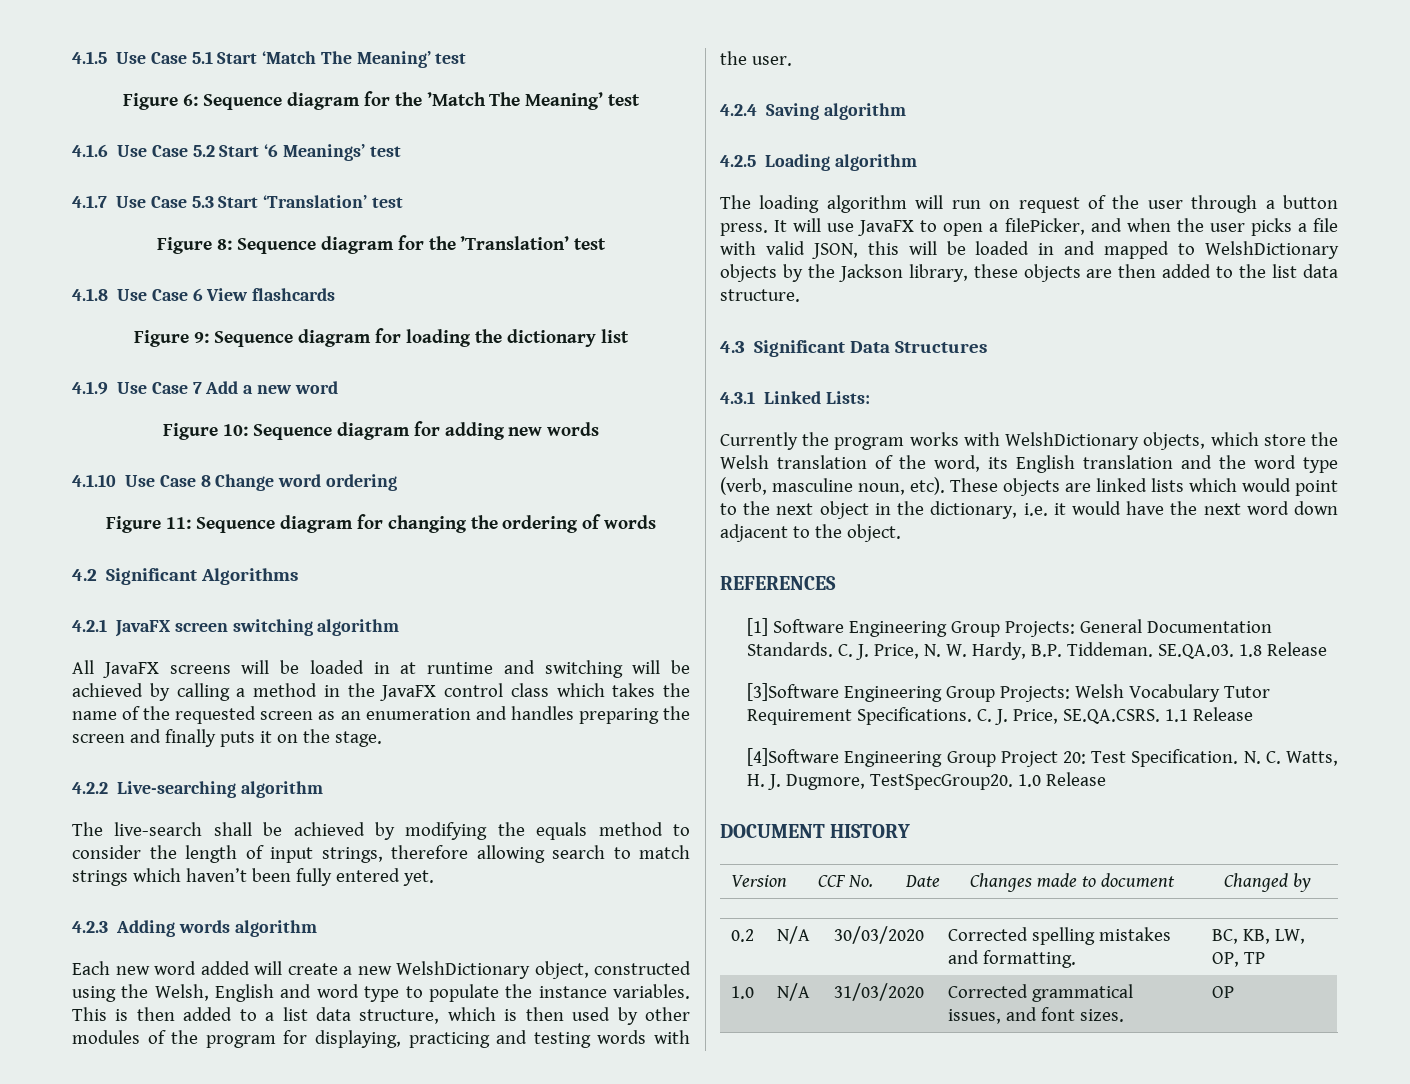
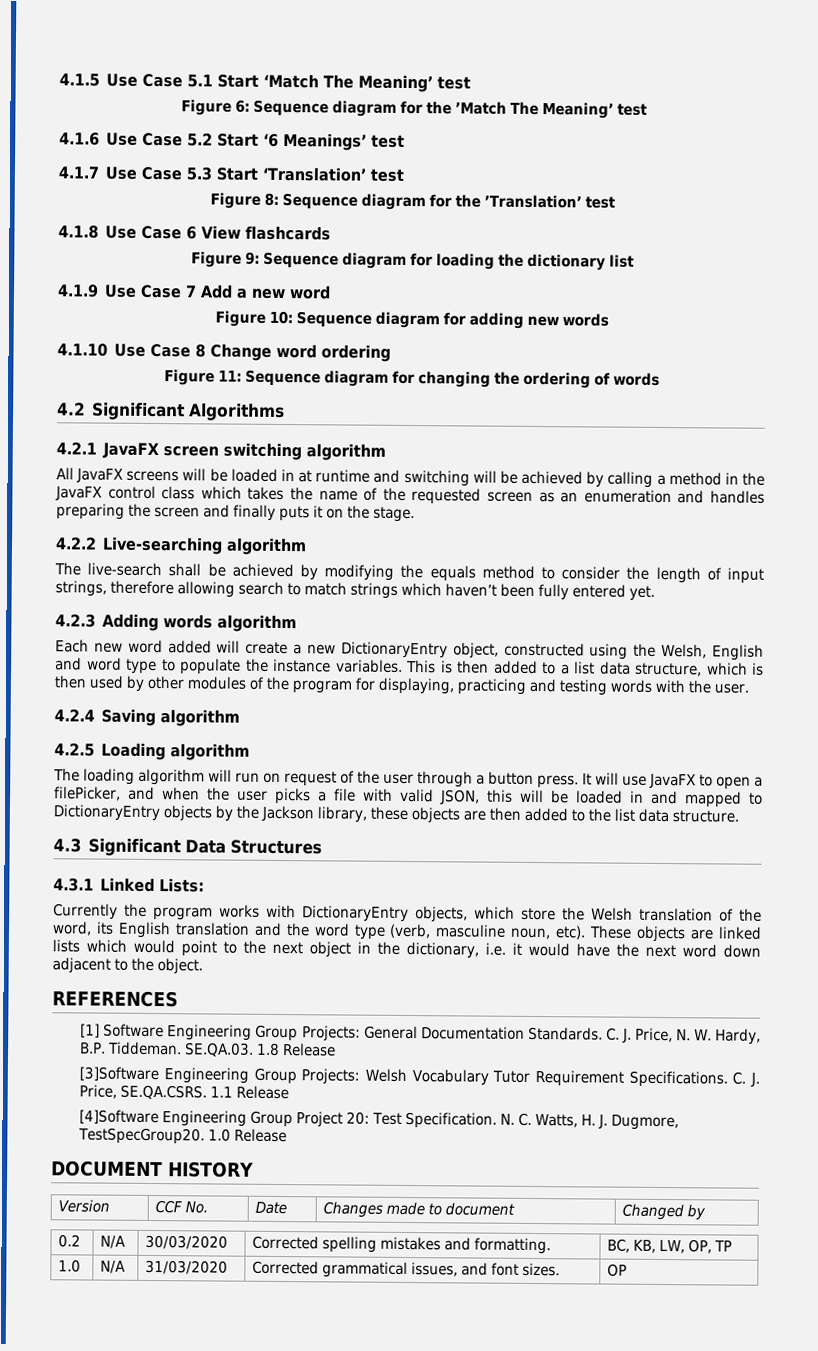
[396,961,530,979] WelshDictionary -> [340,641,448,659] DictionaryEntry
[1204,241,1339,259] WelshDictionary -> [53,804,160,822] DictionaryEntry
[1005,432,1140,450] WelshDictionary -> [302,905,409,923] DictionaryEntry

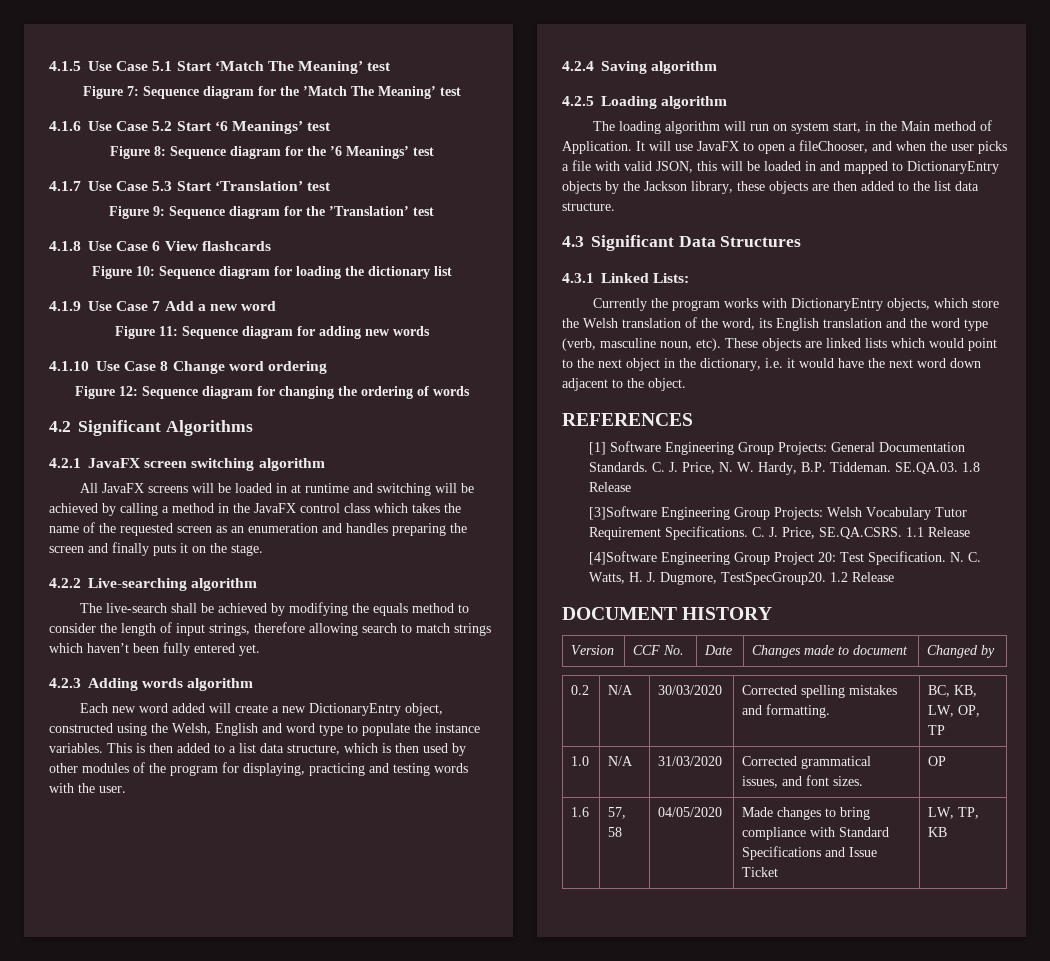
[234,99,250,113] 6: -> [126,86,139,96] 7:
(406, 141) none -> [109,146,434,159] // Figure 8: Sequence diagram for the ’6 Meanings’ test
[264,192,280,206] 8: -> [153,206,165,216] 9:
[245,251,260,265] 9: -> [135,266,155,276] 10:
[268,310,293,325] 10: -> [158,326,178,336] 11:
[217,370,242,382] 11: -> [118,386,138,396] 12:
[284,770,579,789] request of the user through a button press. -> [790,120,992,134] [562,141,632,154] system start, in the Main method of Application.
[54,786,121,801] filePicker, -> [799,140,868,153] fileChooser,
[208,1128,232,1142] 1.0 -> [830,572,849,582] 1.2
(628, 1270) none -> [571,807,590,817] [608,807,627,819] [608,827,623,837] [658,807,723,817] [742,807,871,820] [742,827,890,840] [742,846,878,860] [742,867,779,877] [928,807,980,819] [928,827,948,837] // 1.6 | 57, 58 | 04/05/2020 | Made changes to bring compliance with Standard Specifications and Issue Ticket | LW, TP, KB

